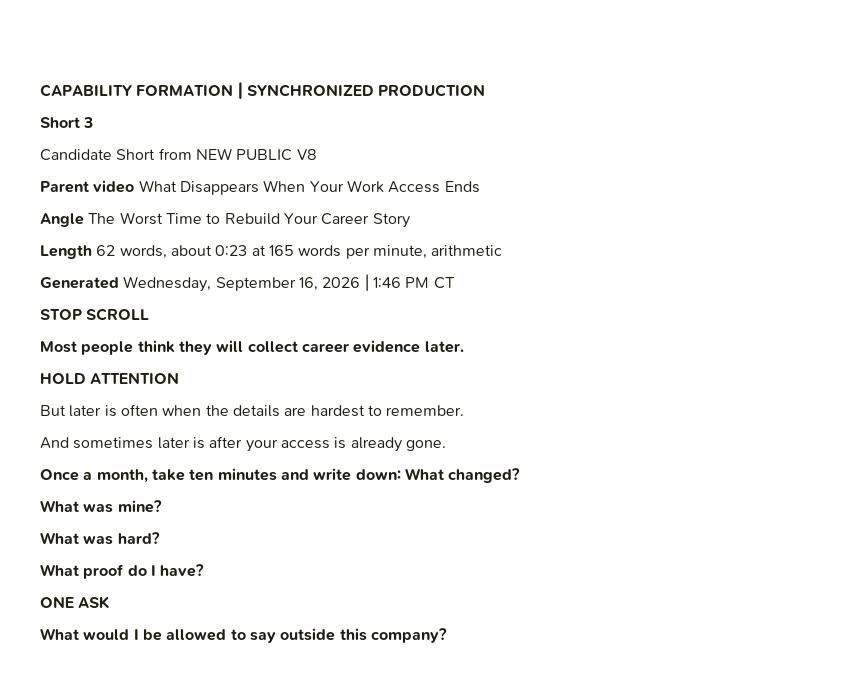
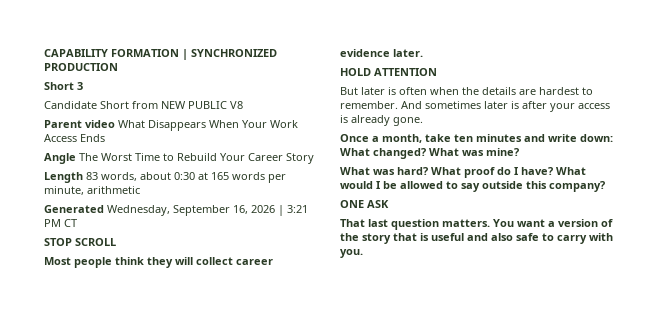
[96,245,116,256] 62 -> [86,172,98,180] 83
[215,245,248,256] 0:23 -> [174,172,195,180] 0:30
[372,277,401,288] 1:46 -> [287,205,308,213] 3:21
(465, 410) // -> (398, 105) none
(521, 475) // -> (426, 153) none
(160, 538) // -> (428, 171) none
[40,596,111,609] // ONE ASK // -> (553, 171) none
(447, 635) none -> [340,200,389,208] [340,219,613,230] [340,233,613,244] [340,249,363,258] // ONE ASK // That last question matters. You want a version of the story that is useful and also safe to carry with you.

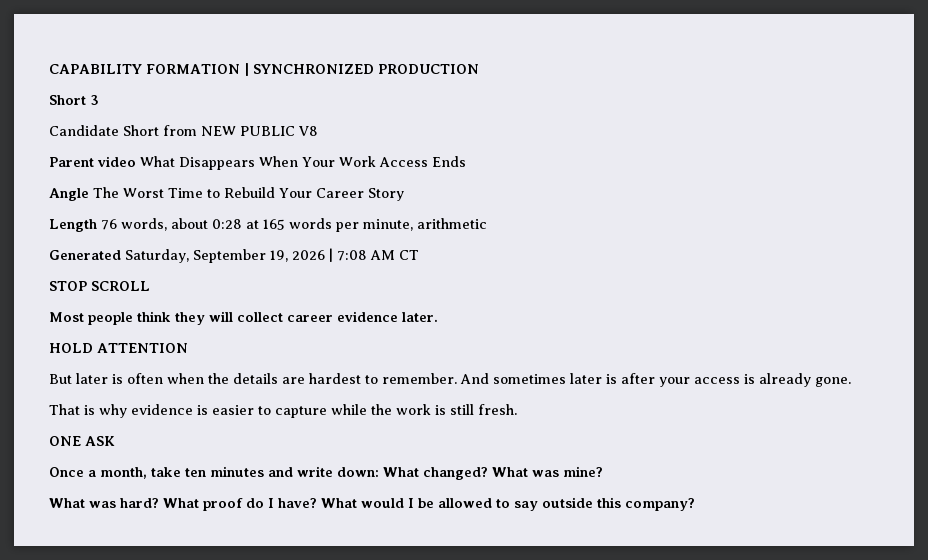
[86,172,98,180] 83 -> [101,219,117,230] 76
[174,172,195,180] 0:30 -> [212,219,242,229] 0:28
[107,205,308,216] [44,219,61,227] Wednesday, September 16, 2026 | 3:21 PM -> [125,248,395,263] Saturday, September 19, 2026 | 7:08 AM
(423, 121) none -> [49,404,517,418] [49,436,115,446] // That is why evidence is easier to capture while the work is still fresh. // ONE ASK
[340,200,389,208] [340,219,613,230] [340,233,613,244] [340,249,363,258] // ONE ASK // That last question matters. You want a version of the story that is useful and also safe to carry with you. -> (695, 504) none

